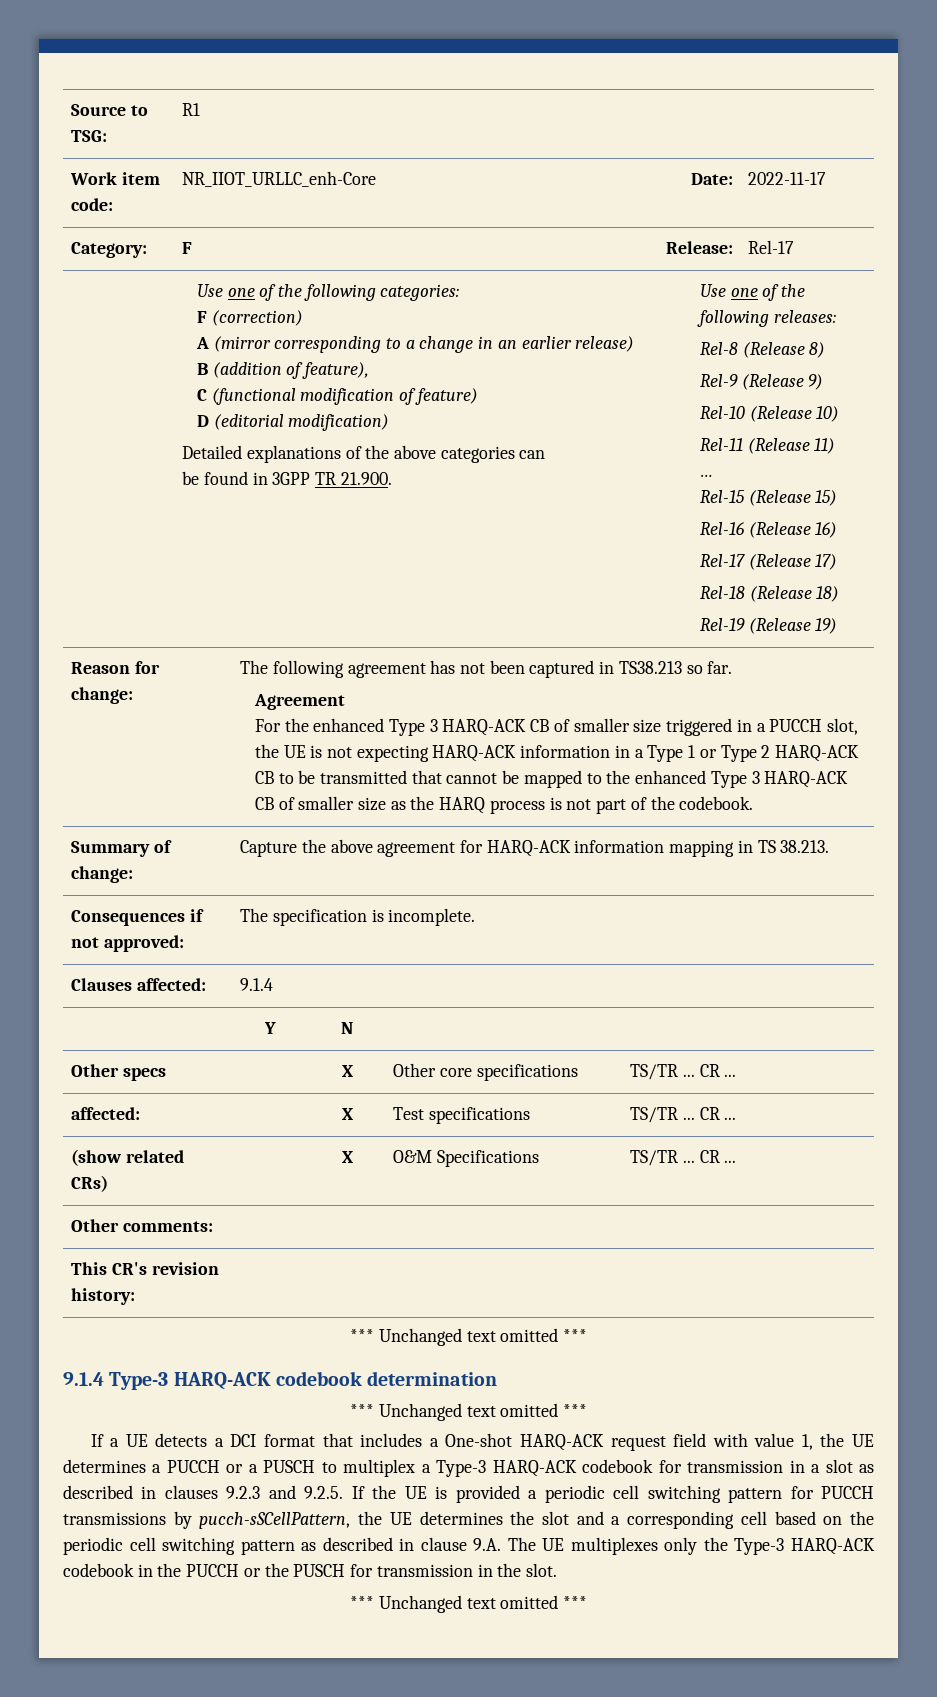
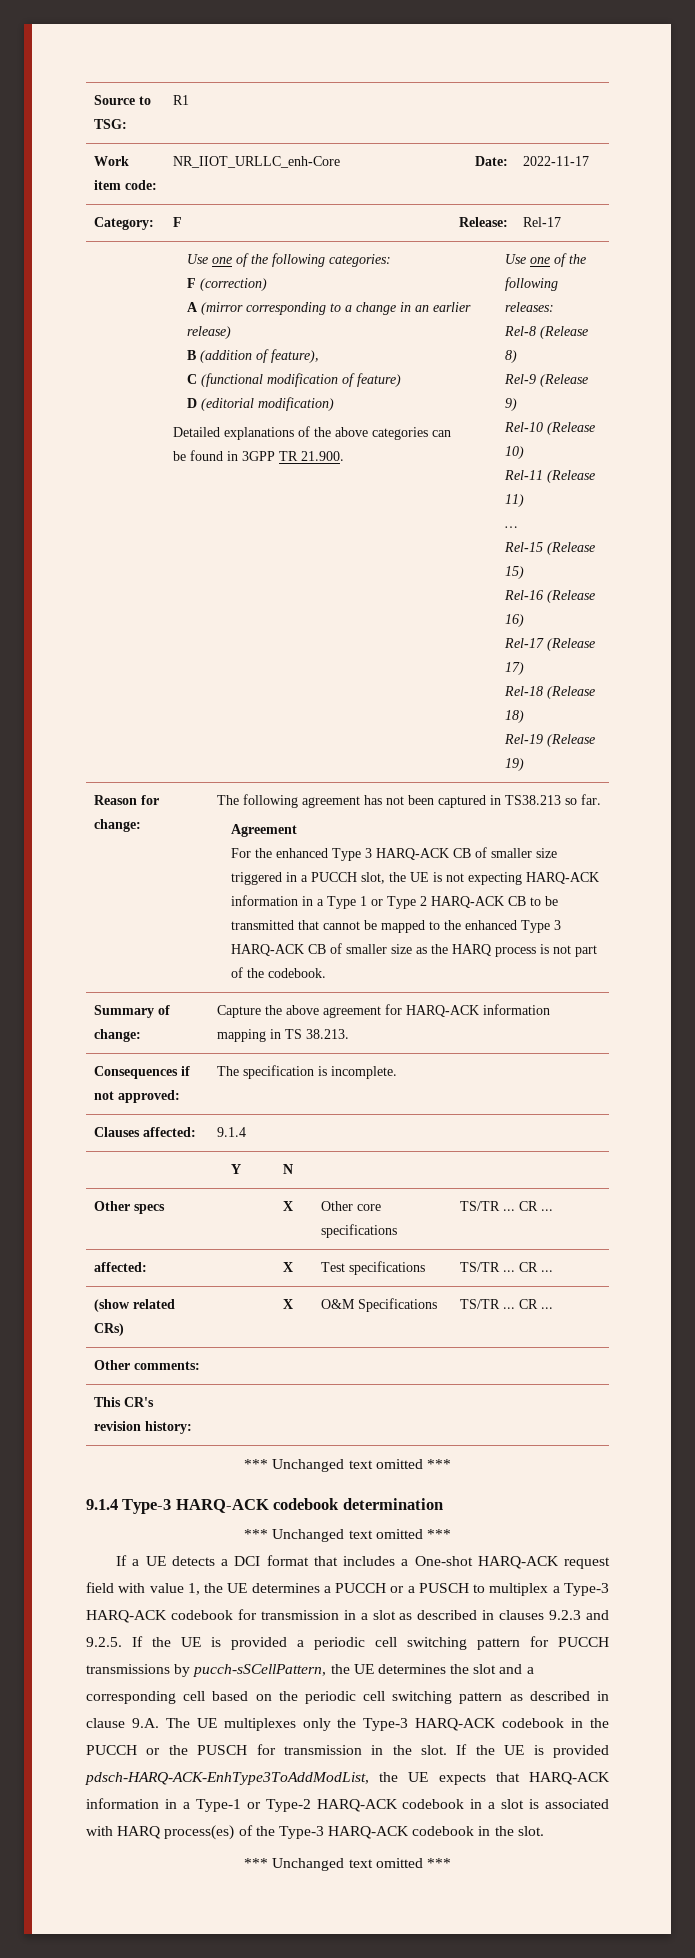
(557, 1570) none -> [456,1744,609,1758] [85,1772,610,1785] [86,1798,610,1812] [86,1825,544,1840] If the UE is provided pdsch-HARQ-ACK-EnhType3ToAddModList, the UE expects that HARQ-ACK information in a Type-1 or Type-2 HARQ-ACK codebook in a slot is associated with HARQ process(es) of the Type-3 HARQ-ACK codebook in the slot.

